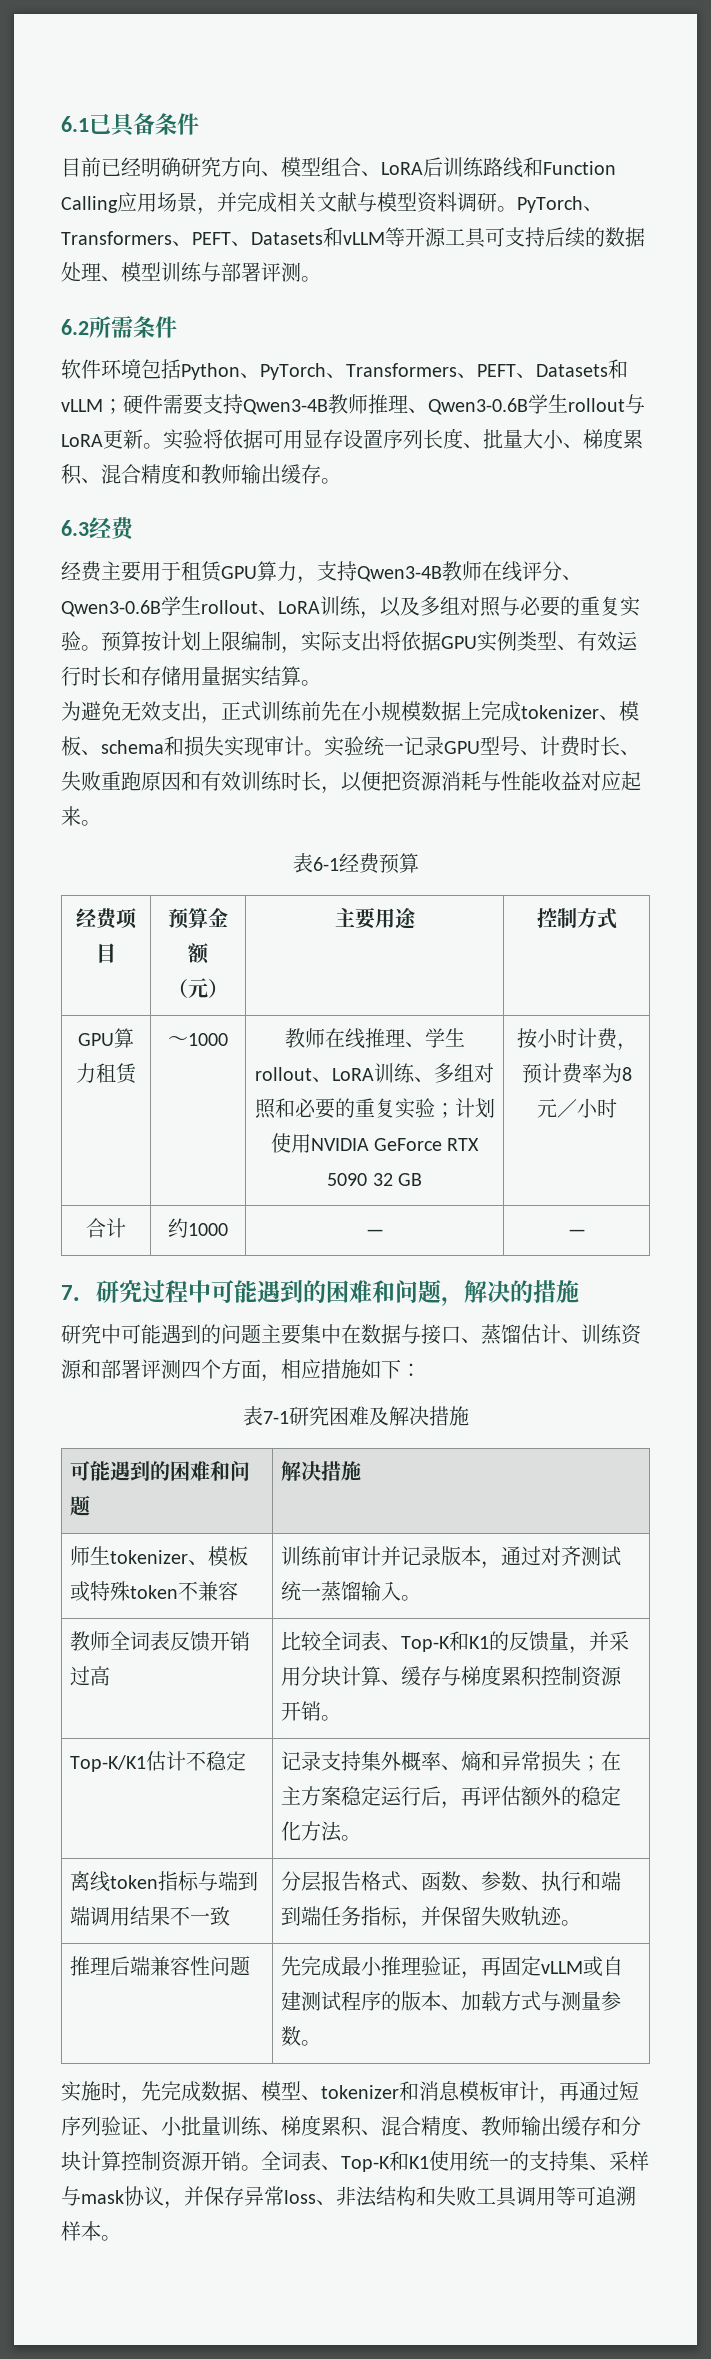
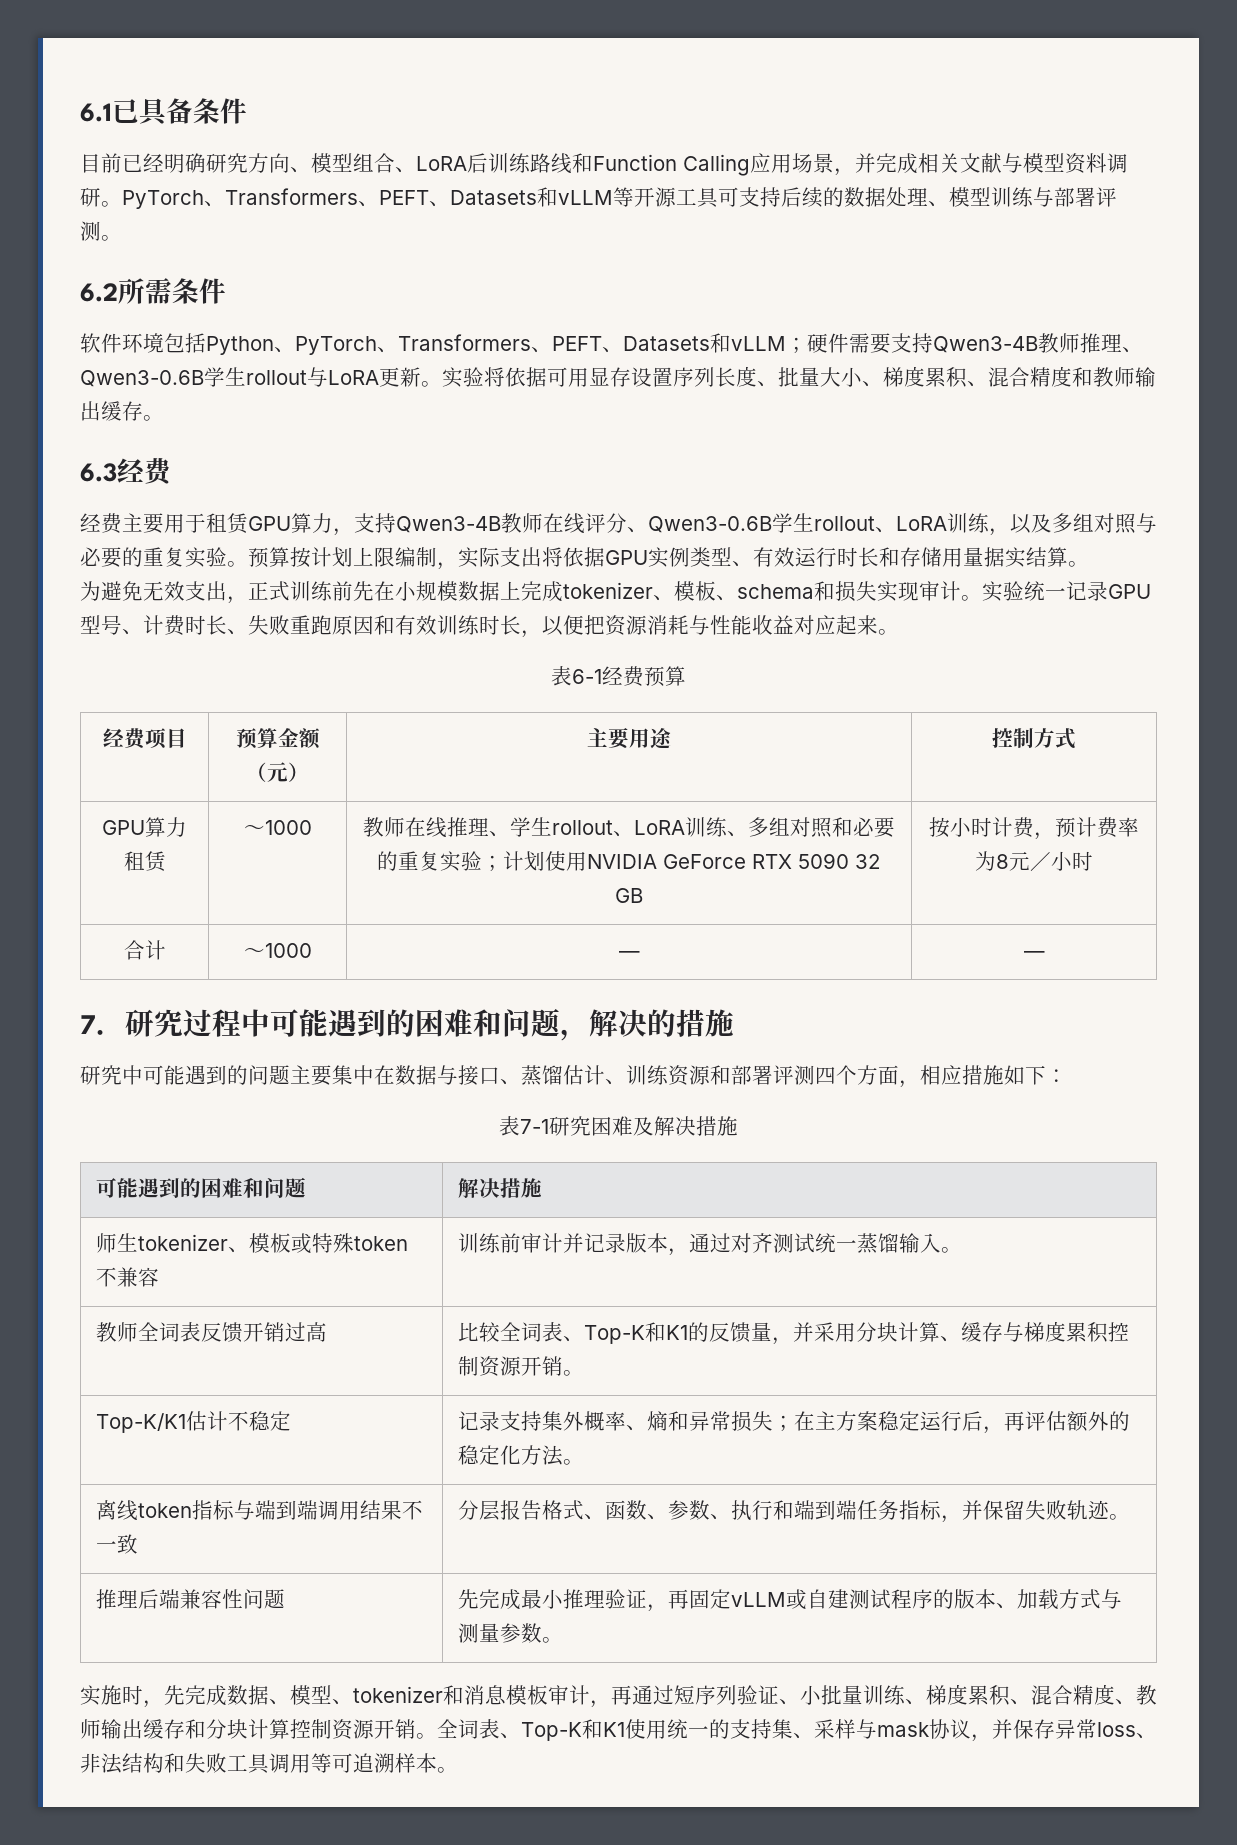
[168,1218,188,1238] 约 -> [243,948,265,958] ～

